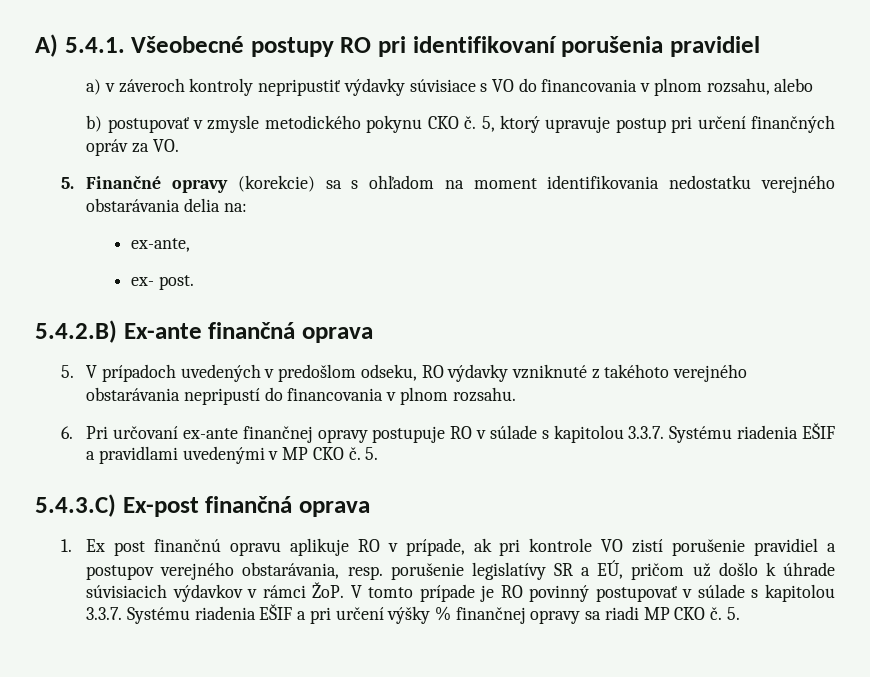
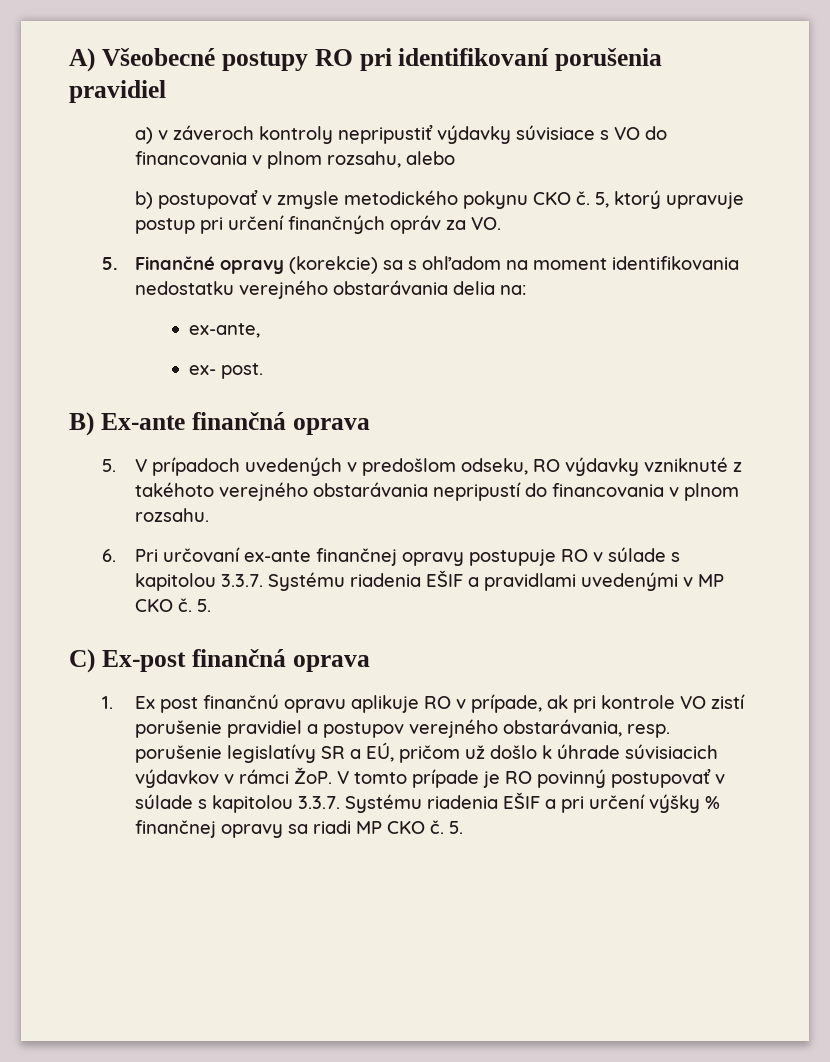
[64,37,125,53] 5.4.1. -> (95, 60) none
[35,320,117,343] 5.4.2.B) -> [69,412,94,436] B)
[35,494,116,517] 5.4.3.C) -> [69,649,95,673] C)

